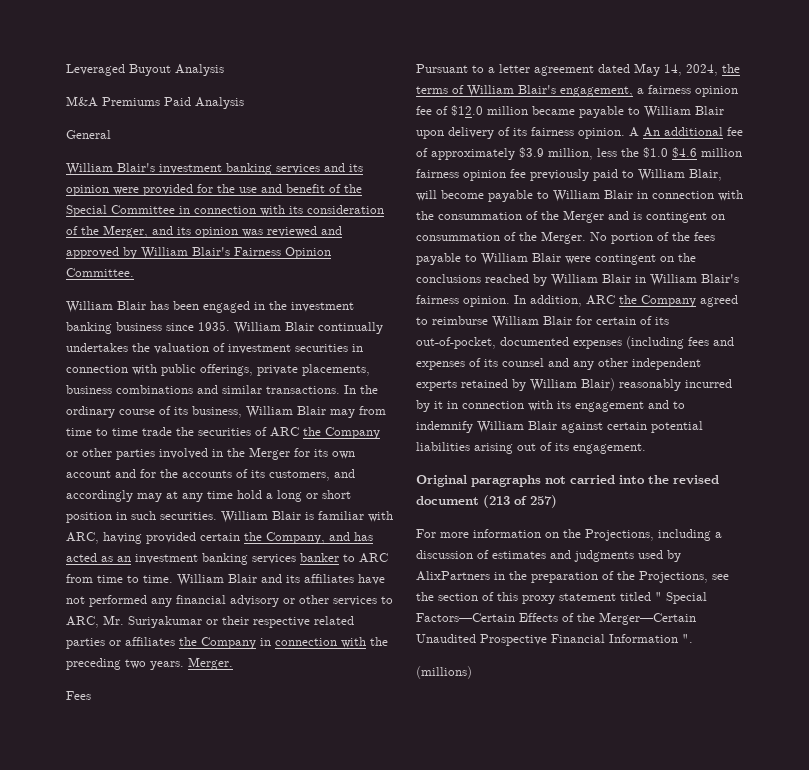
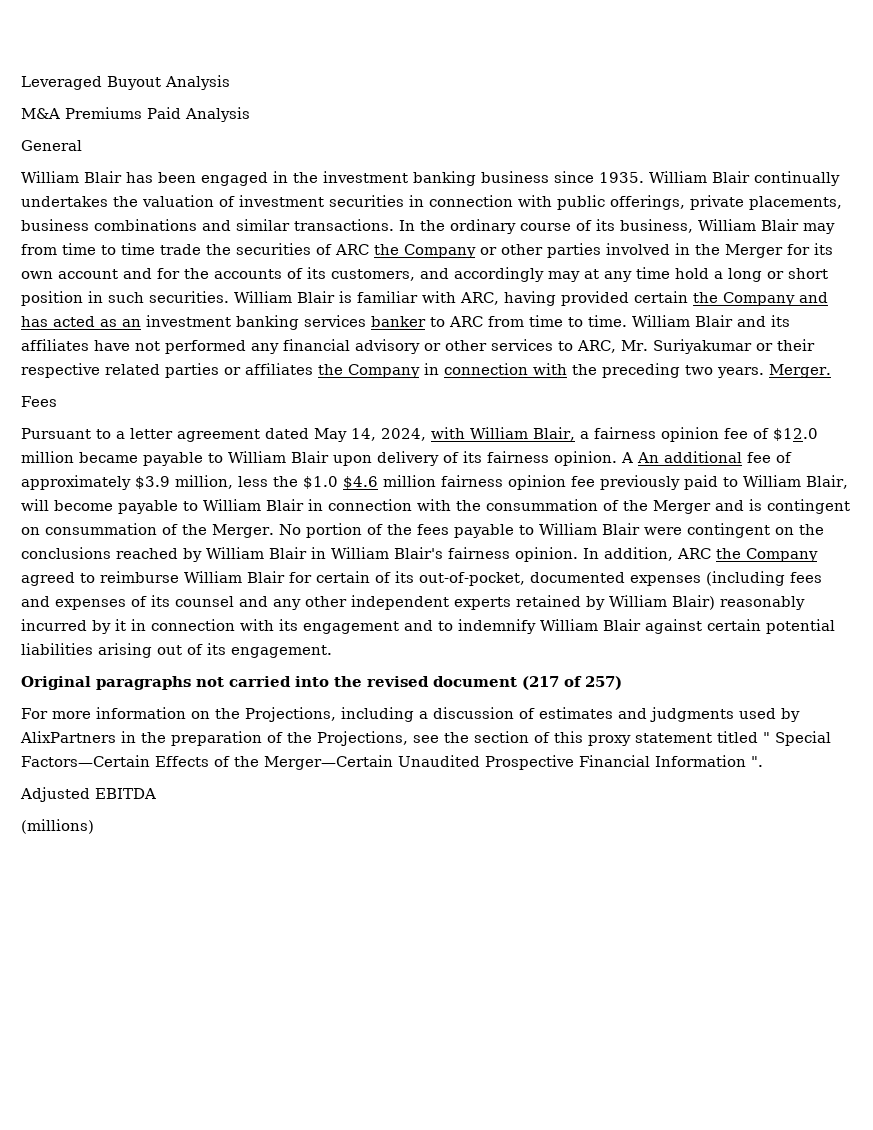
[66,163,363,175] [66,184,362,196] [66,205,384,217] [66,225,342,238] [66,247,331,259] [66,268,134,277] // William Blair's investment banking services and its opinion were provided for the use and benefit of the Special Committee in connection with its consideration of the Merger, and its opinion was reviewed and approved by William Blair's Fairness Opinion Committee. -> (82, 145) none
[266,532,325,544] Company, -> [723,292,795,306] Company
[722,64,740,73] [416,85,633,97] the terms of William Blair's engagement, -> [431,427,575,441] with William Blair,
[483,495,510,508] (213 -> [522,676,559,690] (217
(693, 638) none -> [20,787,156,802] // Adjusted EBITDA

